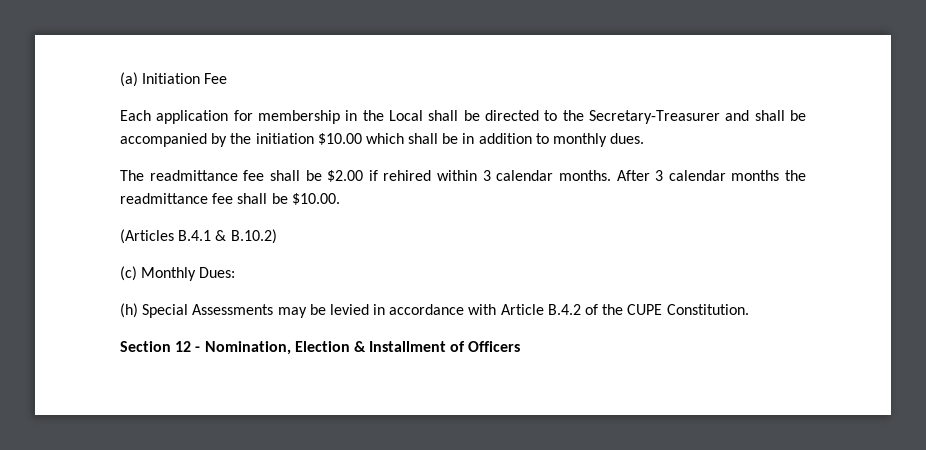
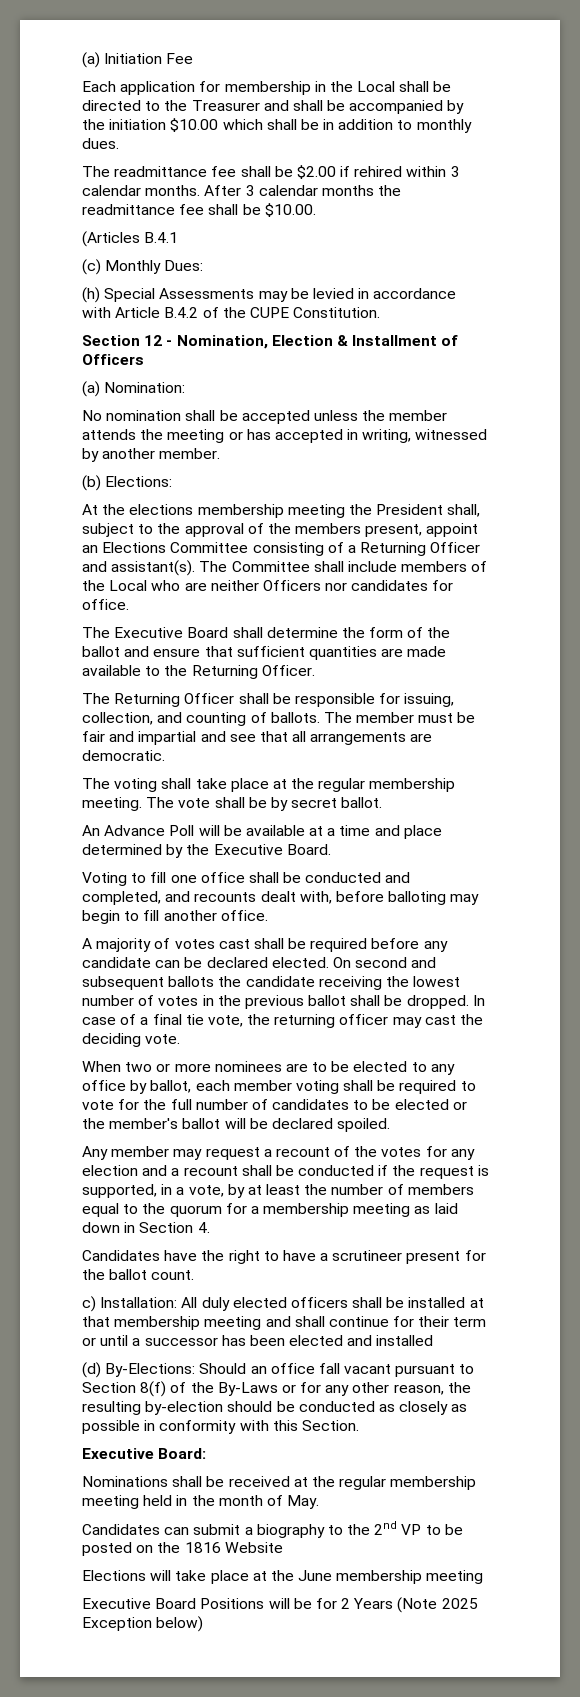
[588,110,720,124] Secretary-Treasurer -> [191,100,260,111] Treasurer
[215,229,277,244] & B.10.2) -> (179, 237) none
(521, 346) none -> [82,381,186,397] [82,410,448,424] [82,429,488,443] [82,448,221,462] [82,475,173,491] [82,504,481,518] [82,523,479,537] [82,542,481,556] [82,560,488,576] [82,580,454,591] [82,599,129,610] [82,627,451,638] [82,646,447,660] [82,665,315,679] [82,693,455,707] [82,712,476,726] [82,731,433,745] [82,750,165,761] [82,778,456,792] [82,797,383,811] [82,825,442,839] [82,844,331,858] [82,872,411,886] [82,891,480,905] [82,910,268,924] [82,938,448,952] [82,957,437,968] [82,976,461,990] [82,995,485,1009] [82,1014,484,1028] [82,1033,181,1047] [82,1061,455,1075] [82,1080,476,1094] [82,1099,467,1110] [82,1118,391,1132] [82,1146,475,1160] [82,1165,489,1179] [82,1184,474,1198] [82,1203,458,1217] [82,1222,210,1233] [82,1250,486,1264] [82,1269,195,1280] [82,1296,484,1312] [82,1316,487,1330] [82,1335,434,1346] [82,1362,475,1378] [82,1381,471,1397] [82,1401,468,1415] [82,1420,359,1434] [82,1448,207,1459] [82,1476,477,1490] [82,1495,320,1509] [82,1521,463,1538] [82,1542,283,1556] [82,1570,484,1584] [82,1597,478,1613] [82,1616,204,1632] // (a) Nomination: // No nomination shall be accepted unless the member attends the meeting or has accepted in writing, witnessed by another member. // (b) Elections: // At the elections membership meeting the President shall, subject to the approval of the members present, appoint an Elections Committee consisting of a Returning Officer and assistant(s). The Committee shall include members of the Local who are neither Officers nor candidates for office. // The Executive Board shall determine the form of the ballot and ensure that sufficient quantities are made available to the Returning Officer. // The Returning Officer shall be responsible for issuing, collection, and counting of ballots. The member must be fair and impartial and see that all arrangements are democratic. // The voting shall take place at the regular membership meeting. The vote shall be by secret ballot. // An Advance Poll will be available at a time and place determined by the Executive Board. // Voting to fill one office shall be conducted and completed, and recounts dealt with, before balloting may begin to fill another office. // A majority of votes cast shall be required before any candidate can be declared elected. On second and subsequent ballots the candidate receiving the lowest number of votes in the previous ballot shall be dropped. In case of a final tie vote, the returning officer may cast the deciding vote. // When two or more nominees are to be elected to any office by ballot, each member voting shall be required to vote for the full number of candidates to be elected or the member's ballot will be declared spoiled. // Any member may request a recount of the votes for any election and a recount shall be conducted if the request is supported, in a vote, by at least the number of members equal to the quorum for a membership meeting as laid down in Section 4. // Candidates have the right to have a scrutineer present for the ballot count. // c) Installation: All duly elected officers shall be installed at that membership meeting and shall continue for their term or until a successor has been elected and installed // (d) By-Elections: Should an office fall vacant pursuant to Section 8(f) of the By-Laws or for any other reason, the resulting by-election should be conducted as closely as possible in conformity with this Section. // Executive Board: // Nominations shall be received at the regular membership meeting held in the month of May. // Candidates can submit a biography to the 2nd VP to be posted on the 1816 Website // Elections will take place at the June membership meeting // Executive Board Positions will be for 2 Years (Note 2025 Exception below)

